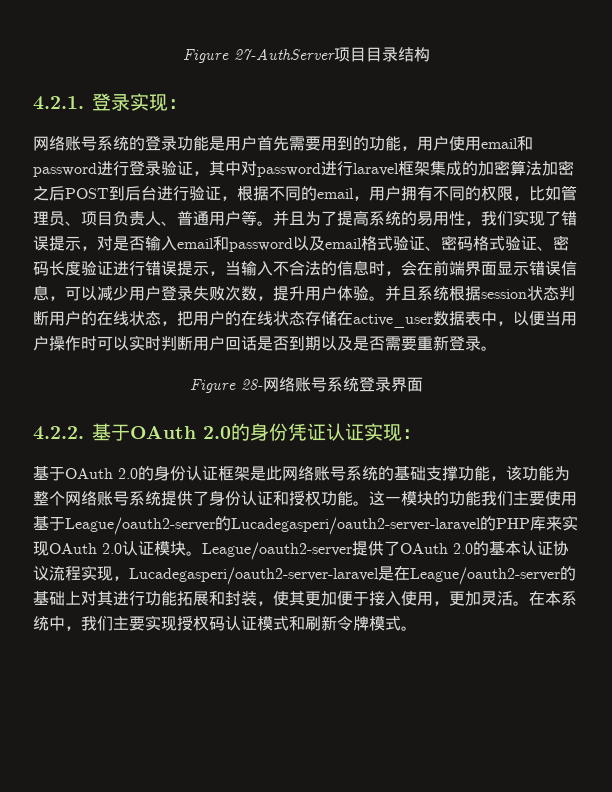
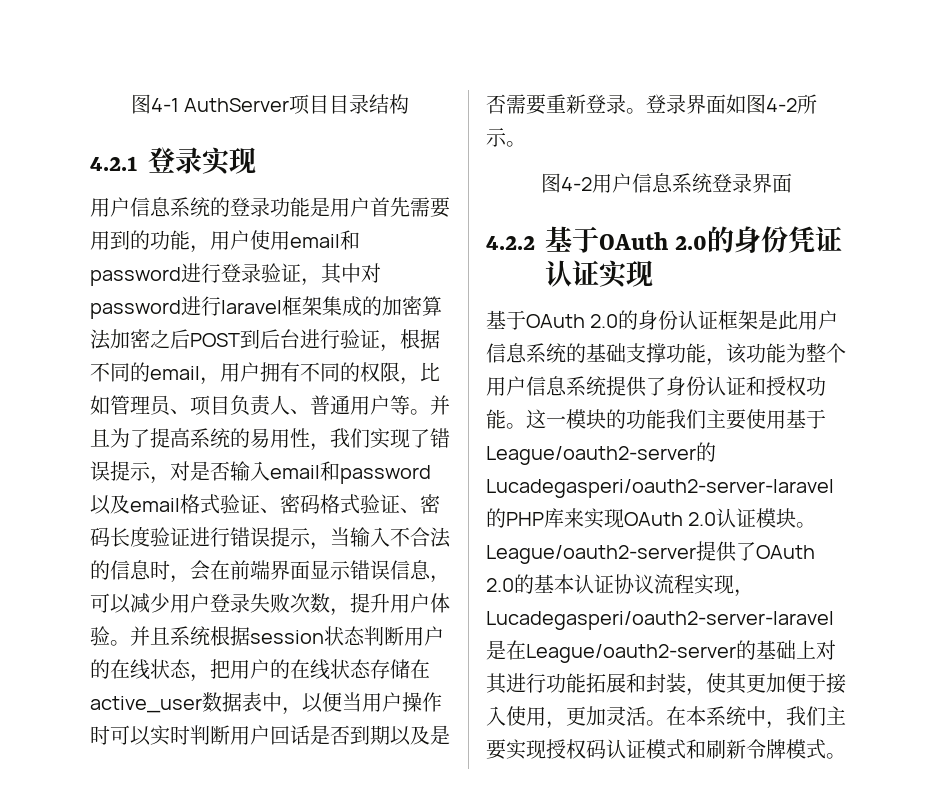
[182,48,335,63] Figure 27-AuthServer -> [130,94,290,114] 图4-1 AuthServer
[33,96,84,110] 4.2.1. -> [90,156,138,171] 4.2.1
[168,99,187,109] [33,136,97,151] ： // 网络账号 -> [90,197,171,217] // 用户信息
[189,377,327,393] // Figure 28-网络账号 -> [646,94,817,114] [486,128,526,147] [540,173,673,193] 登录界面如图4-2所示。 // 图4-2用户信息
[33,426,84,440] 4.2.2. -> [486,236,535,250] 4.2.2
[402,429,421,439] ： -> (653, 273) none
[282,466,346,481] 网络账号 -> [798,310,839,330] [486,343,527,363] 用户信息
[65,491,129,506] 网络账号 -> [486,376,567,396] 用户信息

